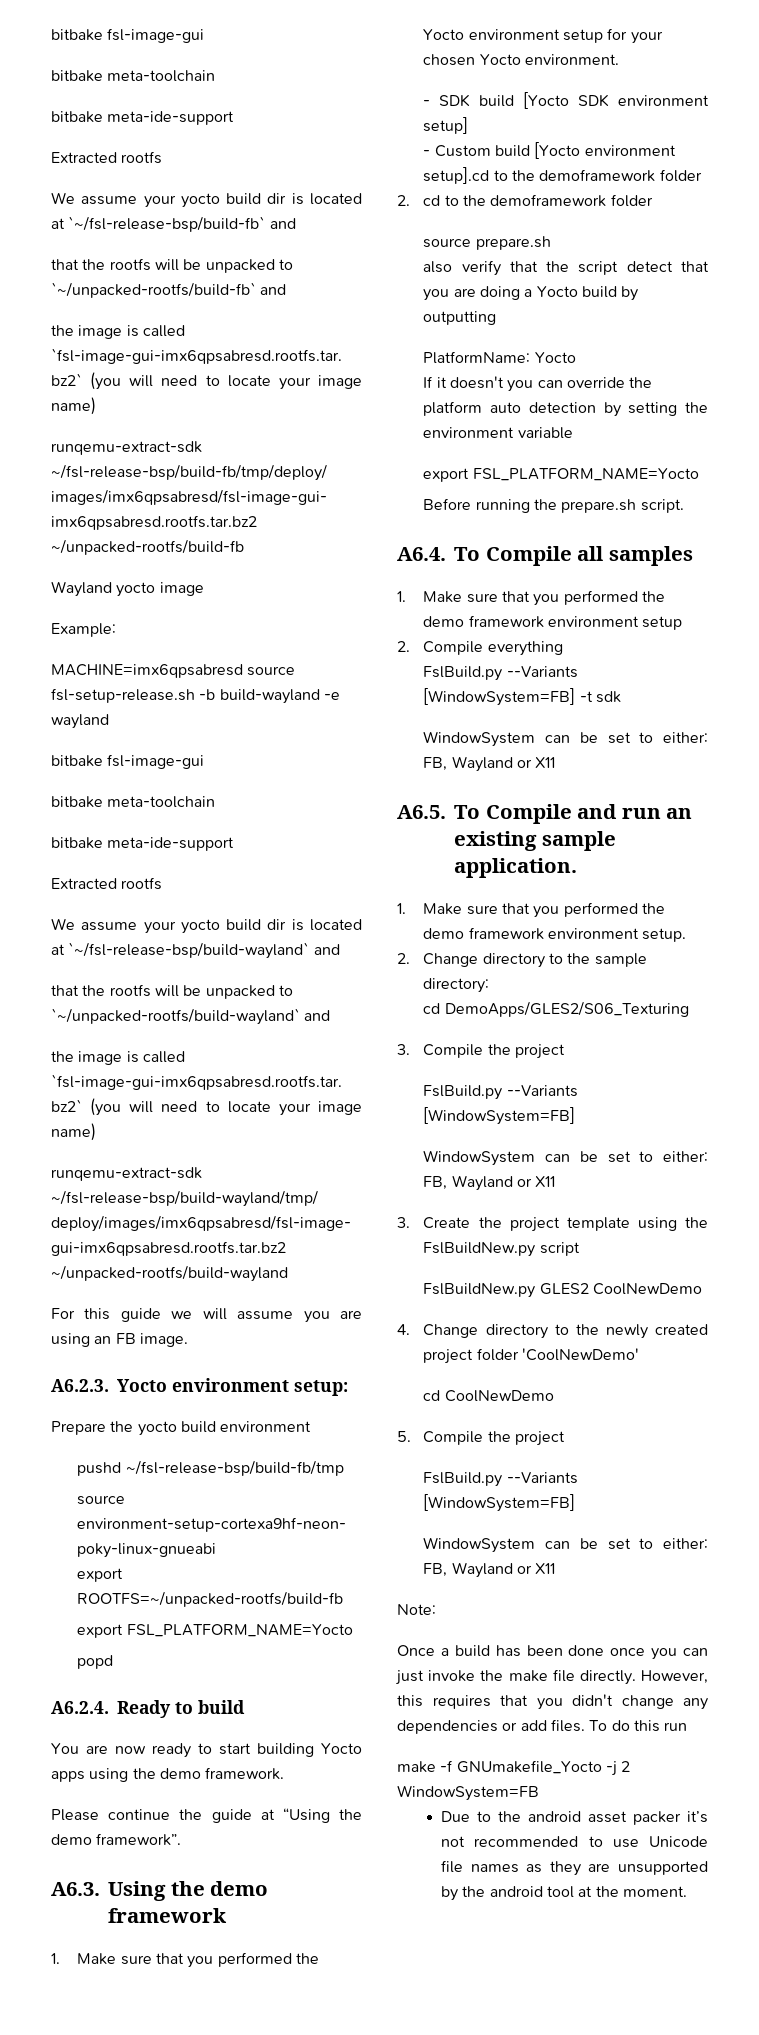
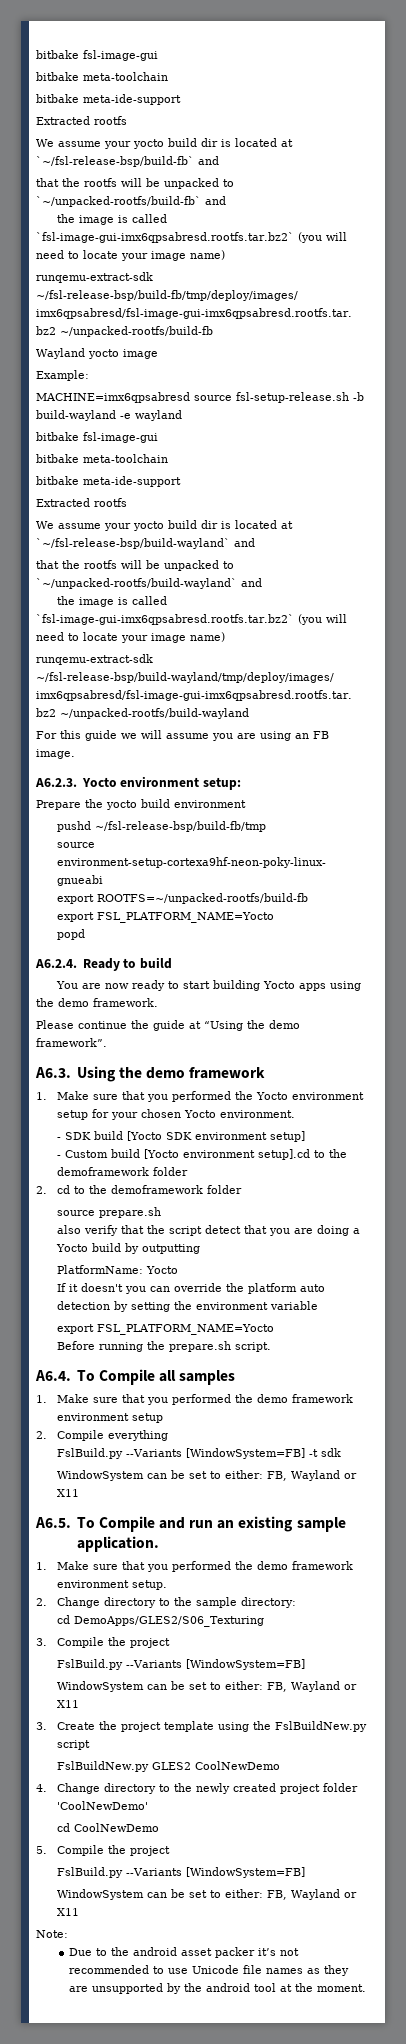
[397,1645,708,1660] [395,1669,708,1685] [397,1694,708,1710] [397,1719,688,1734] [397,1760,631,1776] [397,1785,539,1801] // Once a build has been done once you can just invoke the make file directly. However, this requires that you didn't change any dependencies or add files. To do this run // make -f GNUmakefile_Yocto -j 2 WindowSystem=FB -> (68, 1934) none

